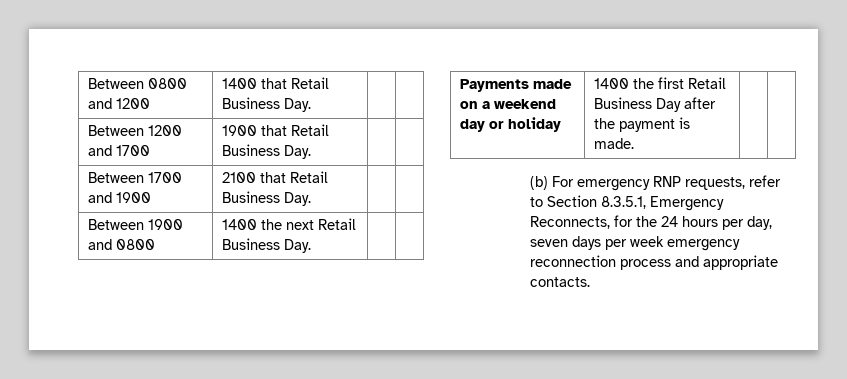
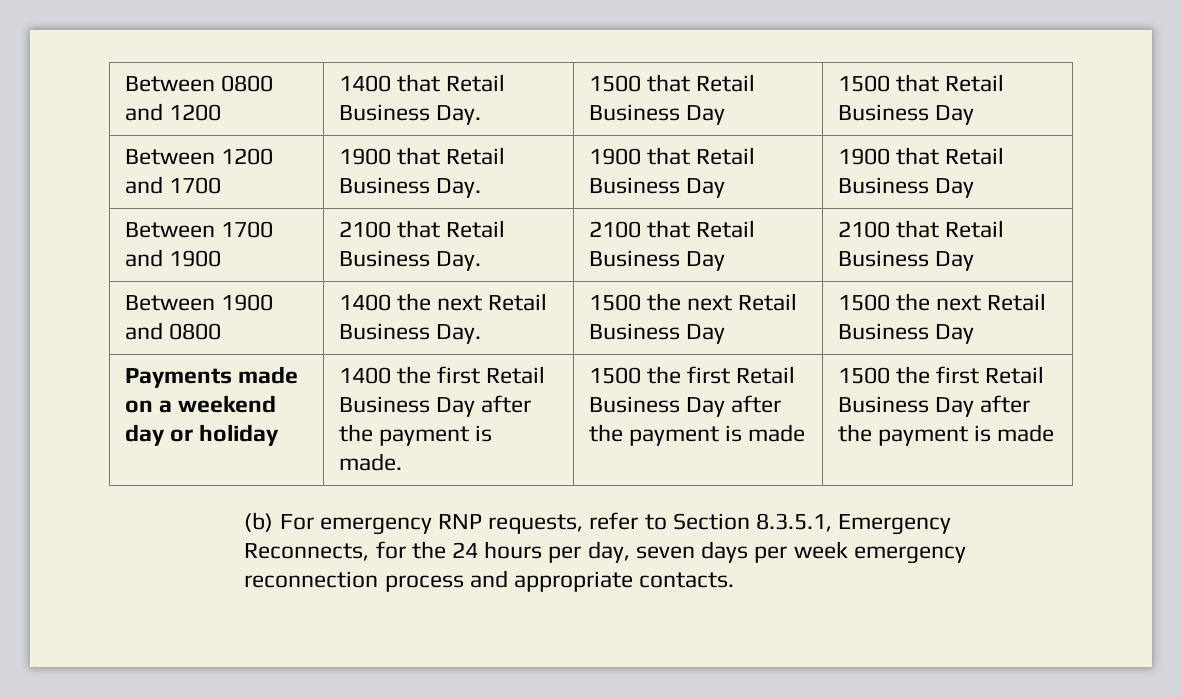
(312, 105) | -> [588,74,756,92] [588,104,725,125] [837,74,1005,92] [837,104,974,125] 1500 that Retail Business Day | 1500 that Retail Business Day
(312, 152) | -> [588,147,756,165] [588,177,725,198] [837,147,1005,165] [837,177,974,198] 1900 that Retail Business Day | 1900 that Retail Business Day
(312, 199) | -> [588,220,756,238] [588,250,725,271] [837,220,1005,238] [837,250,974,271] 2100 that Retail Business Day | 2100 that Retail Business Day
(312, 246) | -> [588,293,798,311] [588,323,725,344] [837,293,1047,311] [837,323,974,344] 1500 the next Retail Business Day | 1500 the next Retail Business Day
(635, 143) | -> [588,366,796,384] [588,395,782,417] [588,424,806,446] [837,366,1045,384] [837,395,1031,417] [837,424,1055,446] 1500 the first Retail Business Day after the payment is made | 1500 the first Retail Business Day after the payment is made

